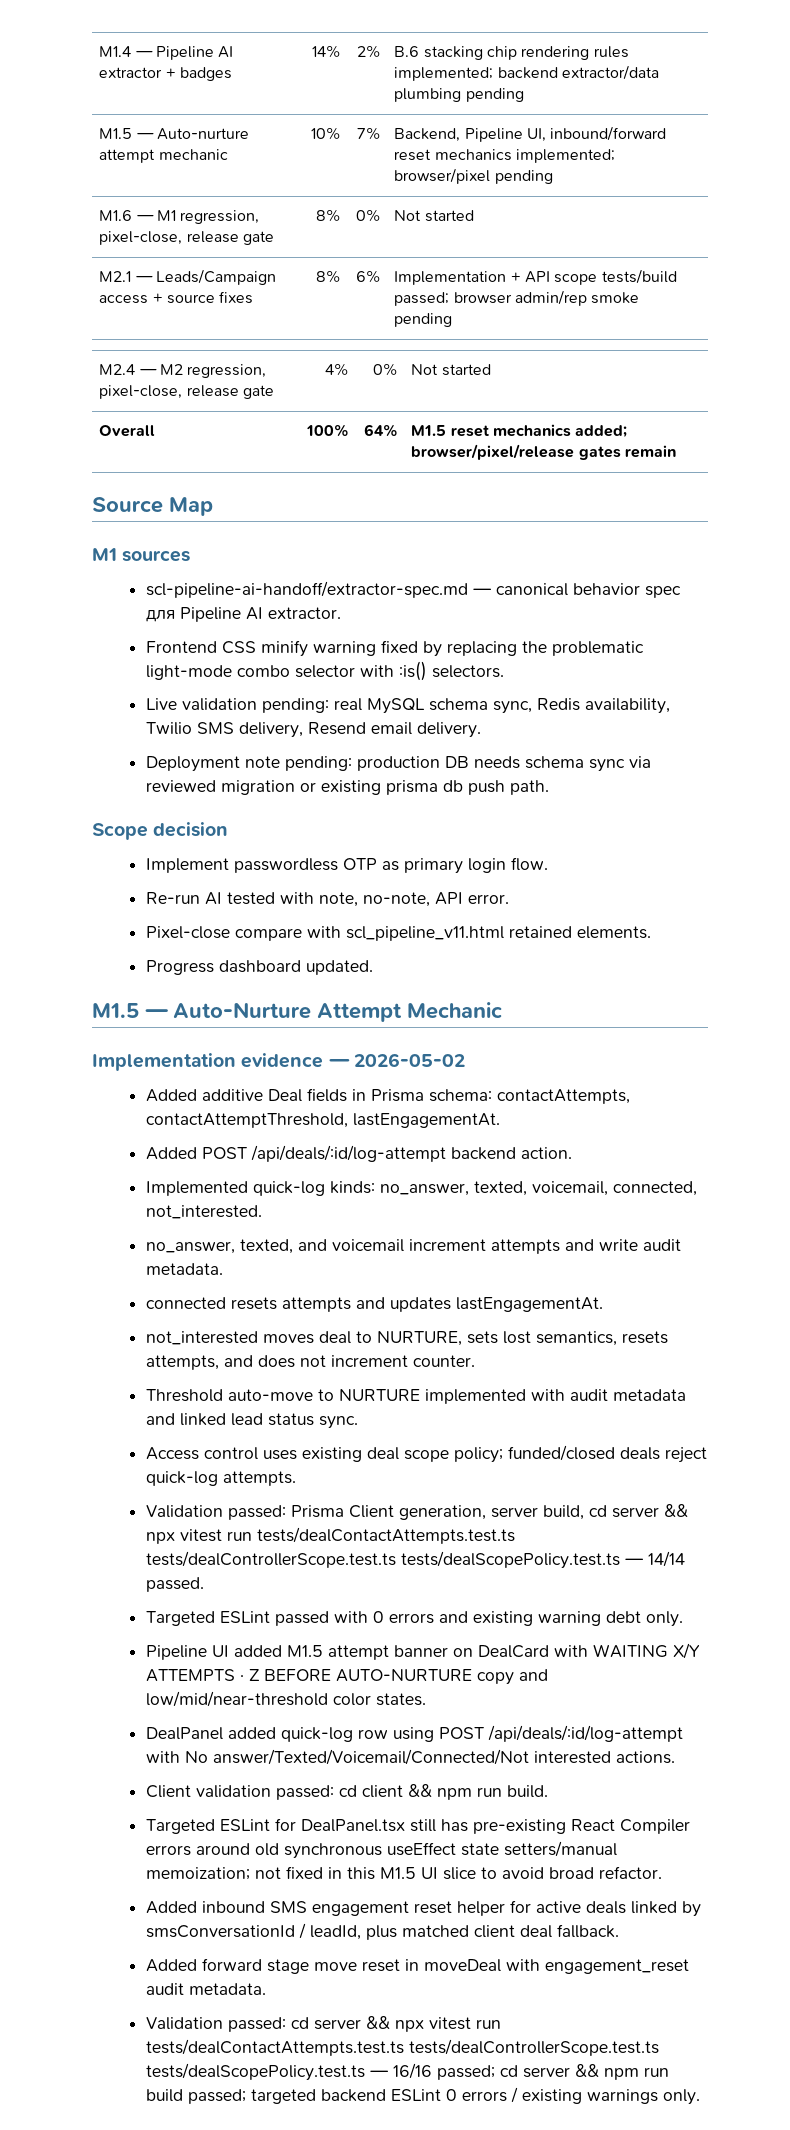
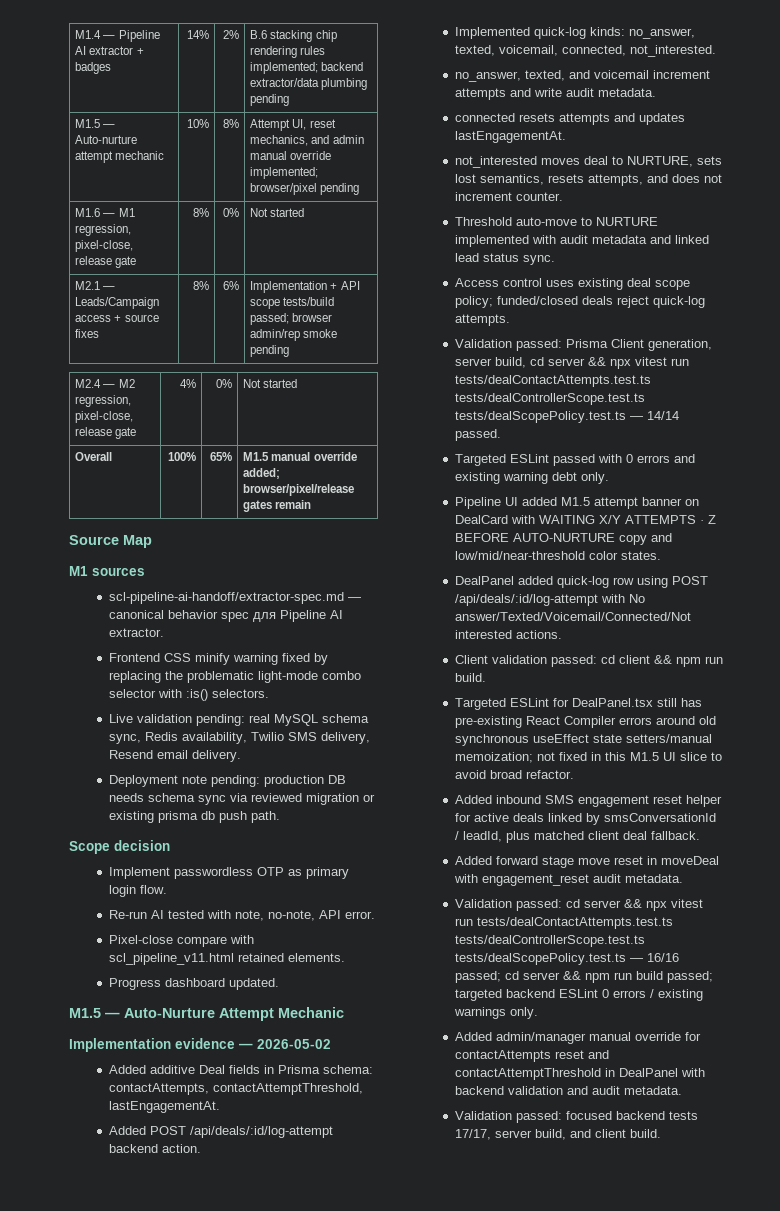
[356,127,381,140] [394,126,667,142] [394,149,512,161] 7% | Backend, Pipeline UI, inbound/forward reset mechanics -> [222,119,239,128] [250,119,336,131] [250,135,364,146] [250,151,332,160] 8% | Attempt UI, reset mechanics, and admin manual override
[363,424,398,437] [411,424,571,437] 64% | M1.5 reset mechanics -> [209,452,232,461] [243,452,357,461] 65% | M1.5 manual override
(701, 2097) none -> [455,1032,702,1044] [455,1050,610,1062] [455,1068,706,1080] [455,1086,683,1095] [455,1111,699,1123] [455,1129,662,1140] // Added admin/manager manual override for contactAttempts reset and contactAttemptThreshold in DealPanel with backend validation and audit metadata. // Validation passed: focused backend tests 17/17, server build, and client build.

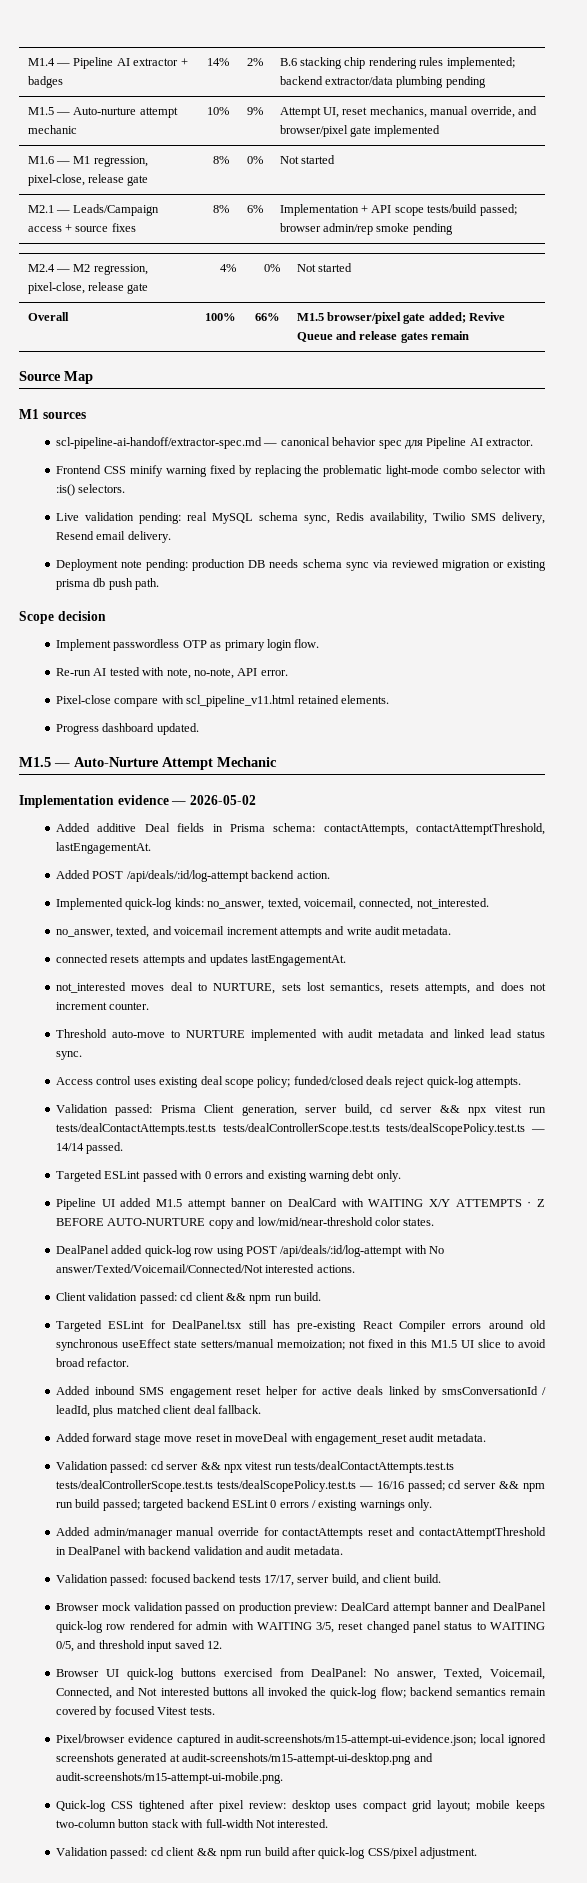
[222,119,239,128] 8% -> [247,107,264,115] 9%
[311,135,364,144] [250,151,332,160] [250,167,319,179] [250,183,360,195] and admin manual override implemented; browser/pixel pending -> [430,106,537,118] [279,125,441,137] manual override, and browser/pixel gate implemented
[209,452,232,461] [243,452,357,461] [243,468,281,479] [243,484,355,496] 65% | M1.5 manual override added; browser/pixel/release -> [255,313,281,321] [296,312,506,324] [296,331,398,342] 66% | M1.5 browser/pixel gate added; Revive Queue and release
(662, 1133) none -> [56,1602,547,1614] [56,1621,545,1633] [56,1640,222,1652] [56,1668,545,1680] [56,1687,546,1699] [56,1706,215,1718] [56,1734,546,1746] [56,1753,433,1765] [56,1772,284,1784] [56,1800,545,1812] [56,1819,329,1828] [56,1847,478,1859] // Browser mock validation passed on production preview: DealCard attempt banner and DealPanel quick-log row rendered for admin with WAITING 3/5, reset changed panel status to WAITING 0/5, and threshold input saved 12. // Browser UI quick-log buttons exercised from DealPanel: No answer, Texted, Voicemail, Connected, and Not interested buttons all invoked the quick-log flow; backend semantics remain covered by focused Vitest tests. // Pixel/browser evidence captured in audit-screenshots/m15-attempt-ui-evidence.json; local ignored screenshots generated at audit-screenshots/m15-attempt-ui-desktop.png and audit-screenshots/m15-attempt-ui-mobile.png. // Quick-log CSS tightened after pixel review: desktop uses compact grid layout; mobile keeps two-column button stack with full-width Not interested. // Validation passed: cd client && npm run build after quick-log CSS/pixel adjustment.

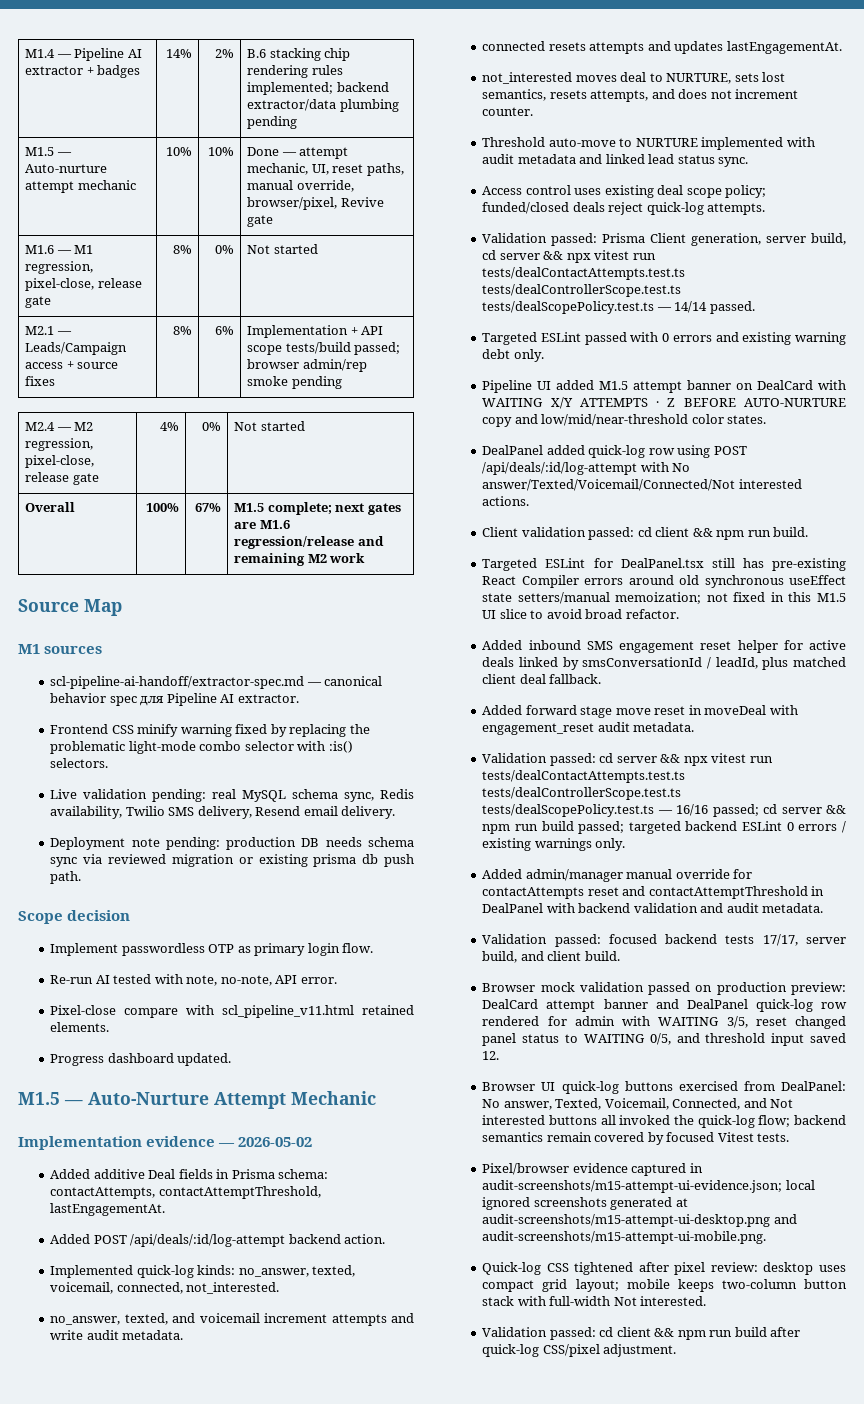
[247,107,264,115] [279,107,321,118] 9% | Attempt -> [207,147,234,156] [247,147,349,159] [247,163,309,175] 10% | Done — attempt mechanic,
[369,106,427,118] mechanics, -> [366,163,404,176] paths,
[517,106,537,115] [279,125,441,137] and browser/pixel gate implemented -> [247,197,384,210] [247,215,274,227] browser/pixel, Revive gate
[255,313,281,321] [296,312,506,324] [296,331,470,343] 66% | M1.5 browser/pixel gate added; Revive Queue and release gates remain -> [194,503,221,512] [234,502,401,515] [234,520,290,529] [234,536,384,549] [234,553,366,566] 67% | M1.5 complete; next gates are M1.6 regression/release and remaining M2 work

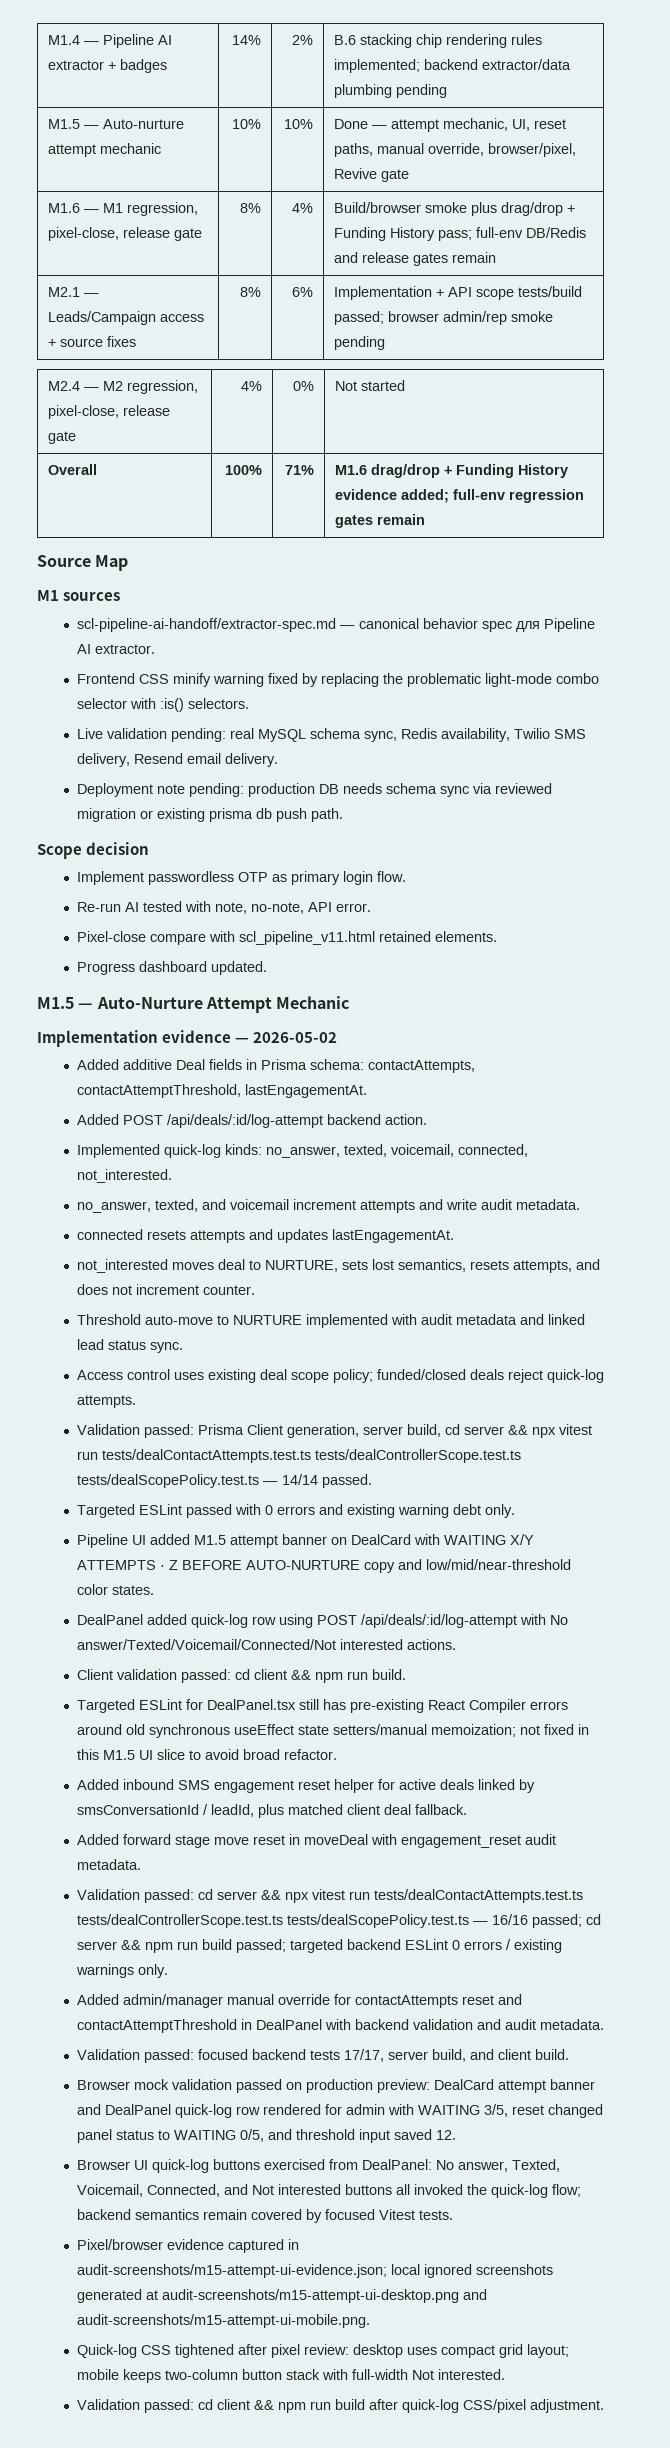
[214,245,234,254] [247,244,318,254] 0% | Not started -> [291,203,313,213] [334,202,576,216] [334,227,587,241] [334,252,497,266] 4% | Build/browser smoke plus drag/drop + Funding History pass; full-env DB/Redis and release gates remain
[194,503,221,512] [234,502,401,515] [234,520,290,529] [234,536,384,549] [234,553,366,566] 67% | M1.5 complete; next gates are M1.6 regression/release and remaining M2 work -> [284,465,314,475] [335,464,569,478] [335,489,585,503] [335,514,426,528] 71% | M1.6 drag/drop + Funding History evidence added; full-env regression gates remain

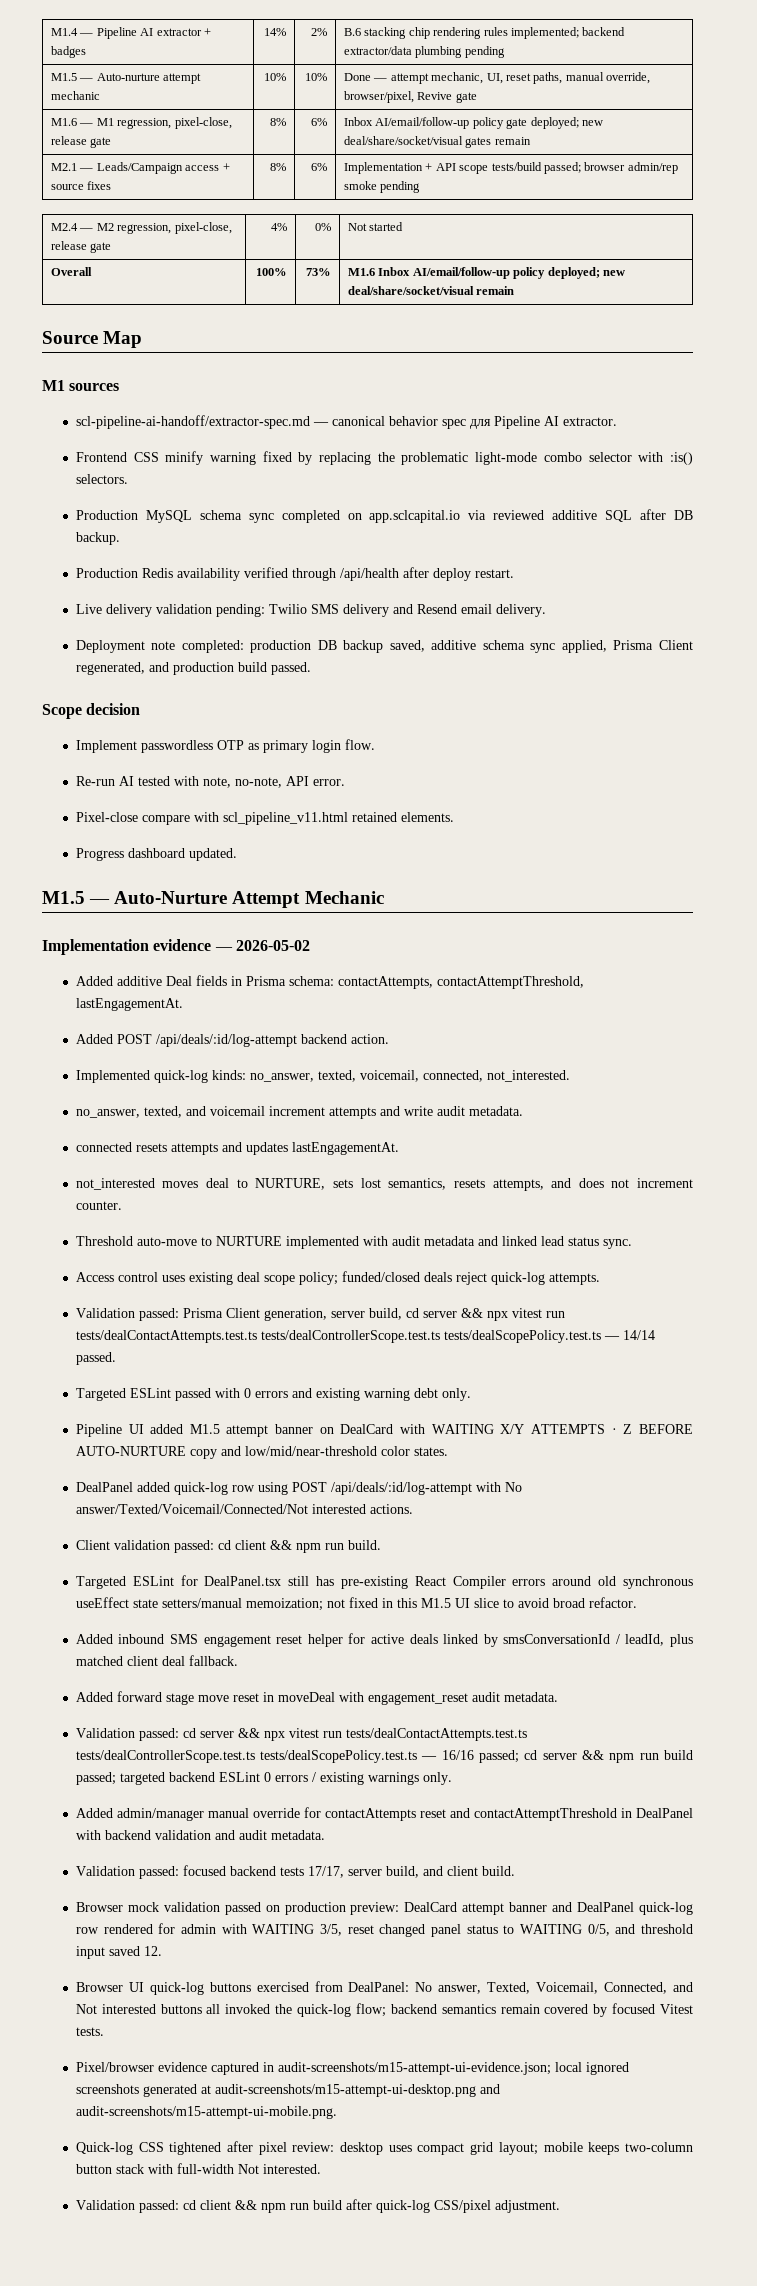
[291,203,313,213] [334,202,576,216] [334,227,587,241] [334,252,410,263] 4% | Build/browser smoke plus drag/drop + Funding History pass; full-env DB/Redis and release -> [310,118,327,126] [344,117,603,129] [344,136,464,145] 6% | Inbox AI/email/follow-up policy gate deployed; new deal/share/socket/visual
[284,465,314,475] [335,464,569,478] [335,489,585,503] [335,515,374,528] 71% | M1.6 drag/drop + Funding History evidence added; full-env regression gates -> [305,268,331,276] [348,267,625,279] [348,286,475,295] 73% | M1.6 Inbox AI/email/follow-up policy deployed; new deal/share/socket/visual
(249, 703) none -> [75,509,694,523] [75,532,120,545] [75,567,514,581] // Production MySQL schema sync completed on app.sclcapital.io via reviewed additive SQL after DB backup. // Production Redis availability verified through /api/health after deploy restart.
(103, 733) none -> [105,604,152,617] delivery
[229,728,586,742] [76,753,130,767] real MySQL schema sync, Redis availability, Twilio SMS delivery, -> [268,604,413,617] Twilio SMS delivery and
[188,783,244,797] pending: -> [181,640,244,653] completed:
[342,783,552,797] [76,808,343,822] needs schema sync via reviewed migration or existing prisma db push path. -> [343,640,693,653] [75,662,311,675] backup saved, additive schema sync applied, Prisma Client regenerated, and production build passed.

